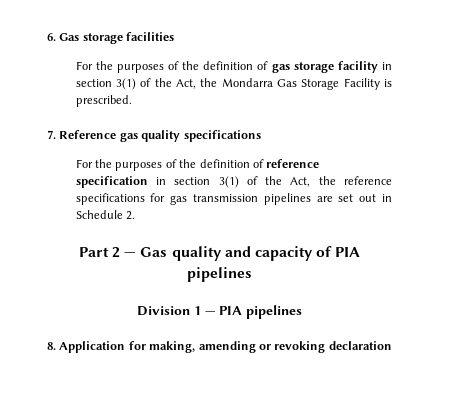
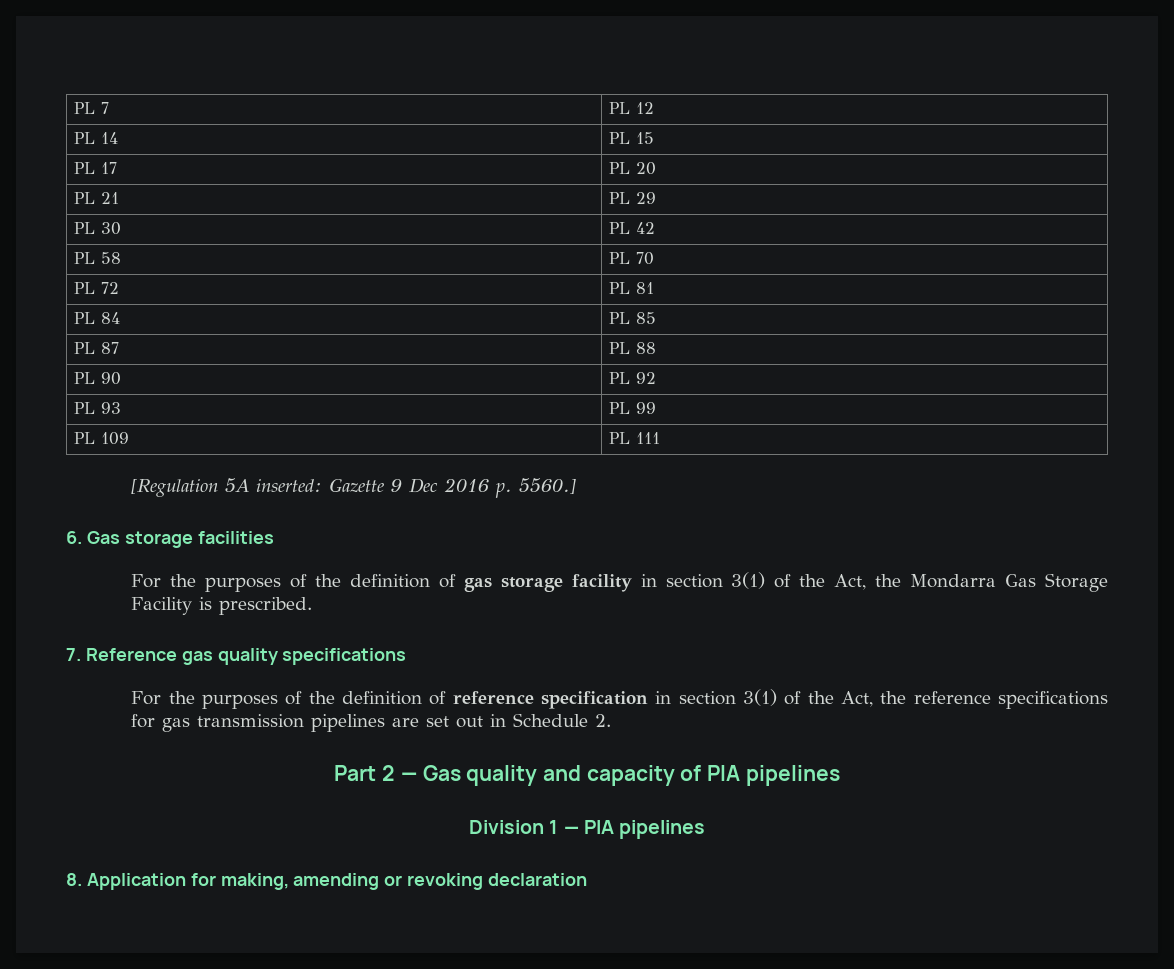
(47, 37) none -> [74,102,110,114] [609,102,655,114] [74,132,119,144] [609,132,655,144] [74,162,118,174] [609,162,657,175] [74,192,120,204] [609,192,657,204] [74,222,122,235] [609,222,656,234] [74,252,122,264] [609,252,655,265] [74,282,120,294] [609,282,655,294] [74,312,121,324] [609,312,657,324] [74,342,120,354] [609,342,657,354] [74,372,122,385] [609,372,657,384] [74,402,122,414] [609,402,657,414] [74,432,130,445] [609,432,661,444] [131,478,577,498] PL 7 | PL 12 // PL 14 | PL 15 // PL 17 | PL 20 // PL 21 | PL 29 // PL 30 | PL 42 // PL 58 | PL 70 // PL 72 | PL 81 // PL 84 | PL 85 // PL 87 | PL 88 // PL 90 | PL 92 // PL 93 | PL 99 // PL 109 | PL 111 // [Regulation 5A inserted: Gazette 9 Dec 2016 p. 5560.] //

